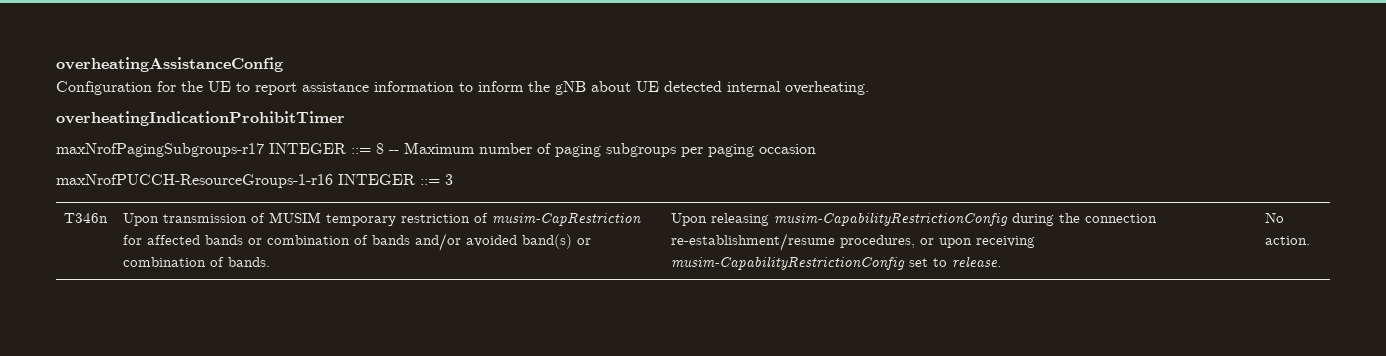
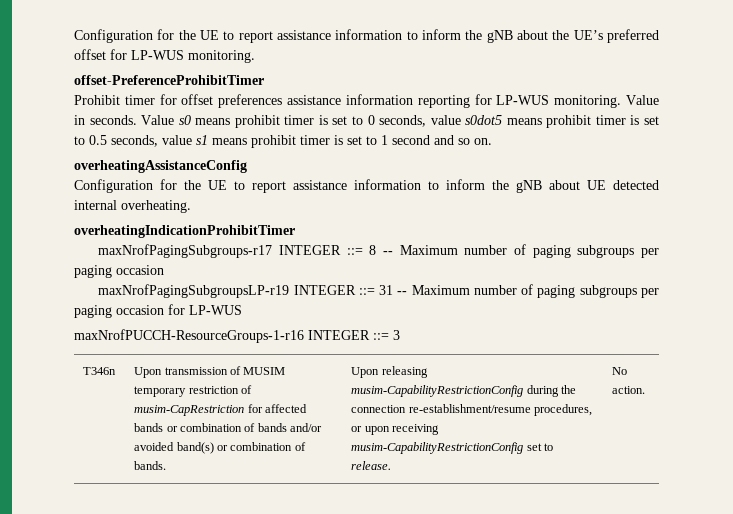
(56, 64) none -> [74,29,659,43] [74,49,255,63] [74,75,264,85] [74,94,659,108] [74,115,659,128] [74,135,492,148] Configuration for the UE to report assistance information to inform the gNB about the UE’s preferred offset for LP-WUS monitoring. // offset-PreferenceProhibitTimer // Prohibit timer for offset preferences assistance information reporting for LP-WUS monitoring. Value in seconds. Value s0 means prohibit timer is set to 0 seconds, value s0dot5 means prohibit timer is set to 0.5 seconds, value s1 means prohibit timer is set to 1 second and so on. //
(816, 149) none -> [98,284,659,298] [74,304,242,318] // maxNrofPagingSubgroupsLP-r19 INTEGER ::= 31 -- Maximum number of paging subgroups per paging occasion for LP-WUS

